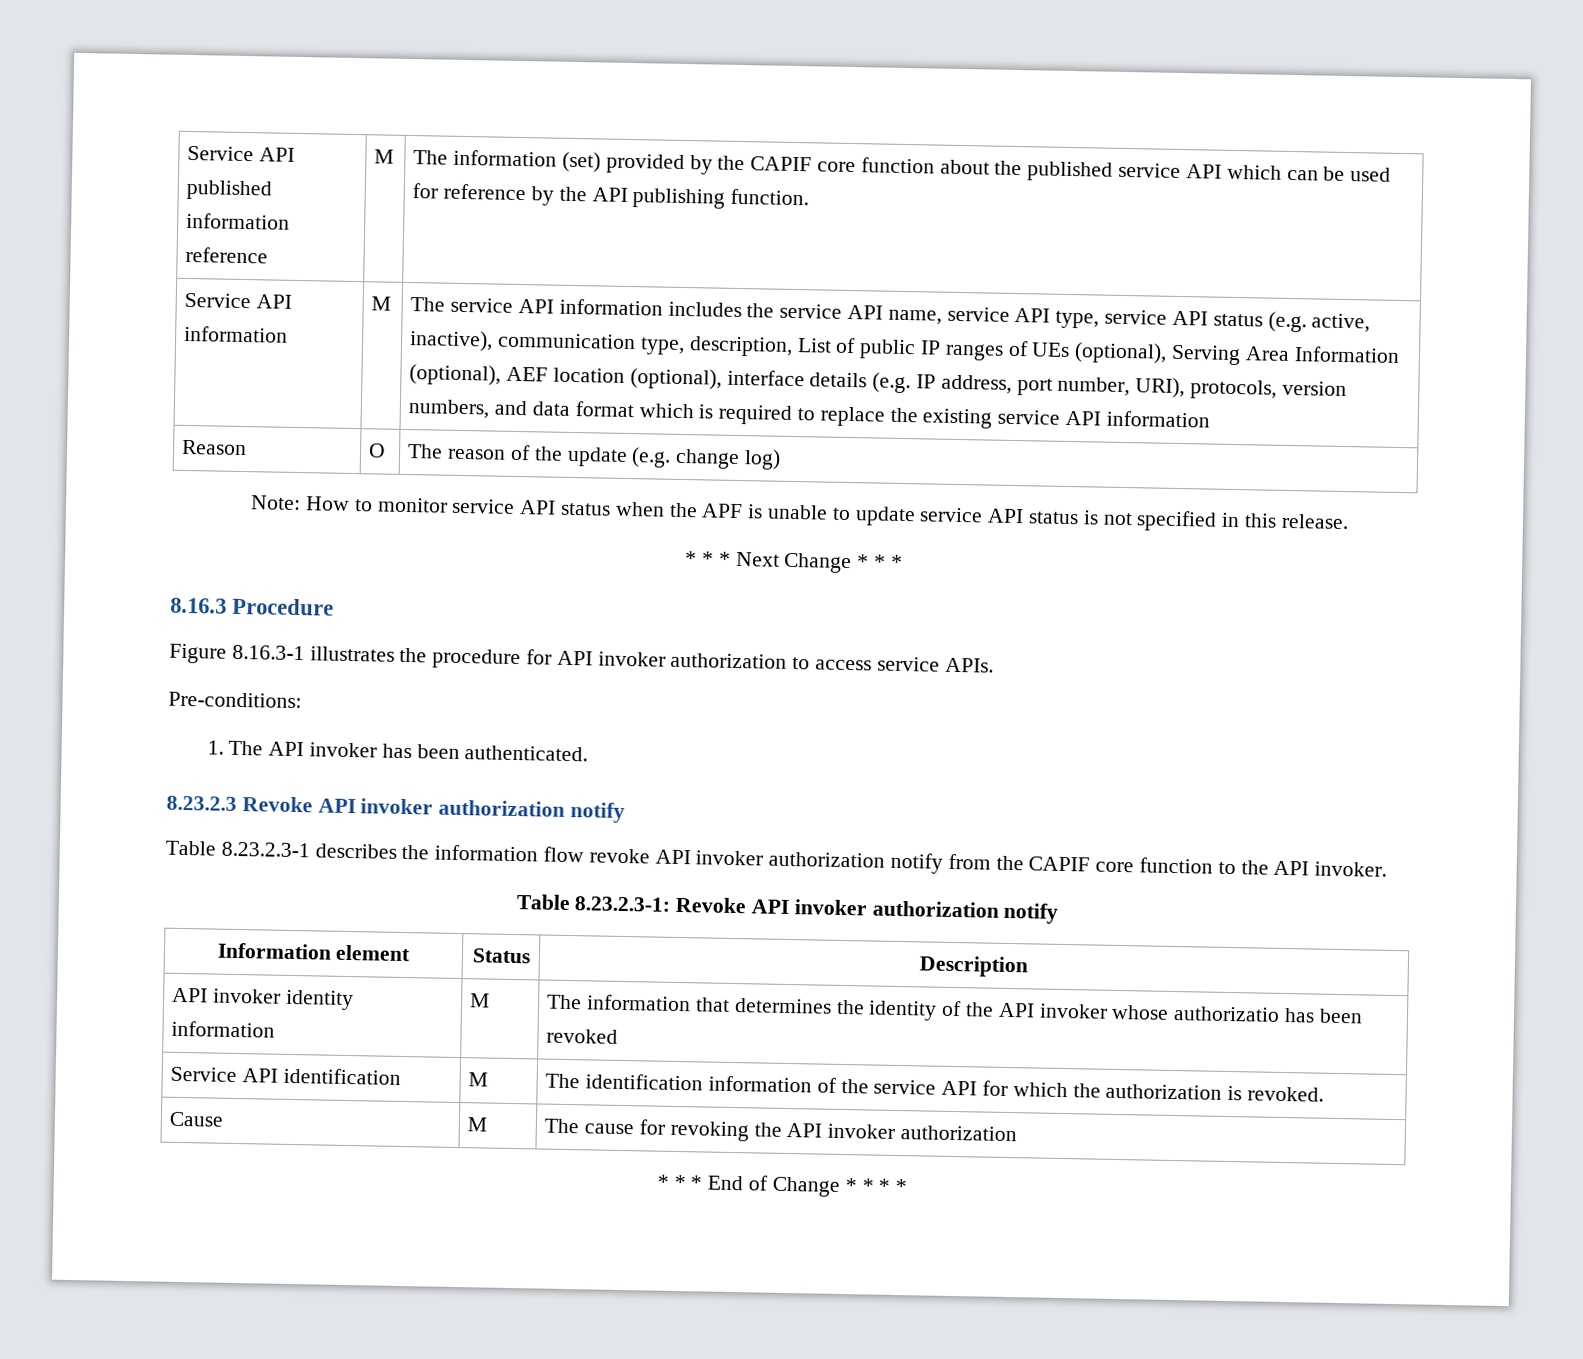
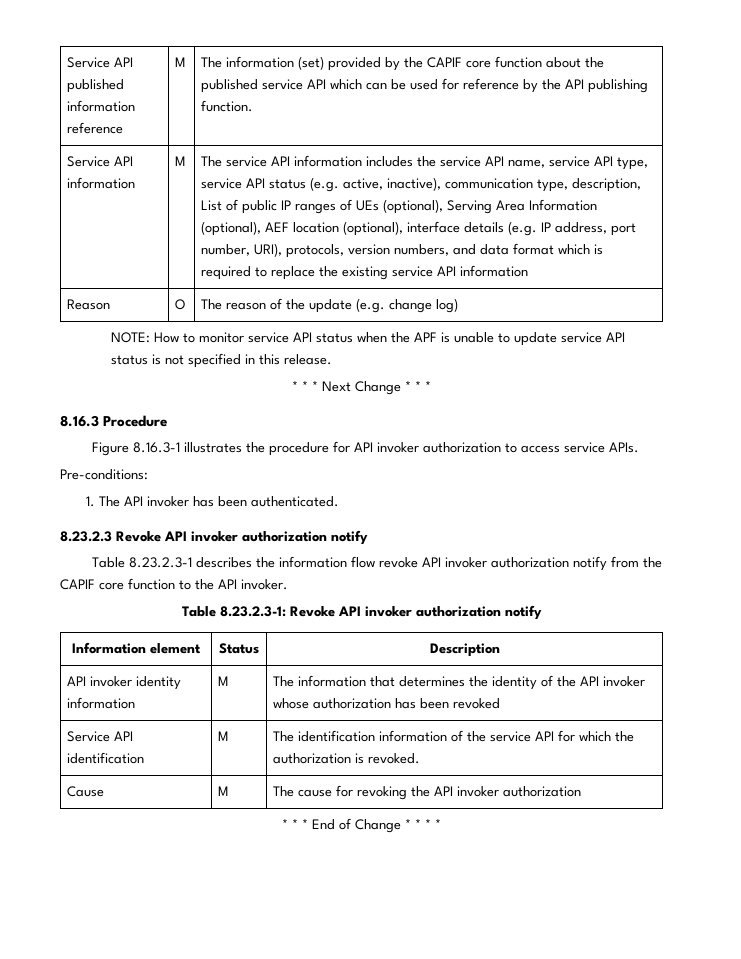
[251,495,302,511] Note: -> [111,332,151,343] NOTE:
[1173,1005,1281,1022] authorizatio -> [313,698,392,709] authorization

